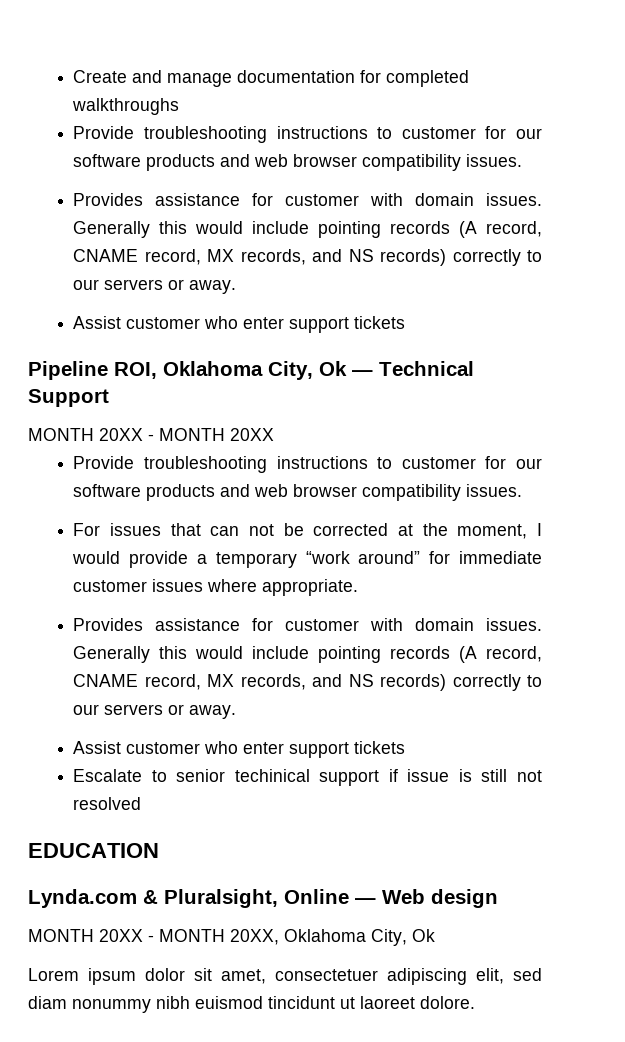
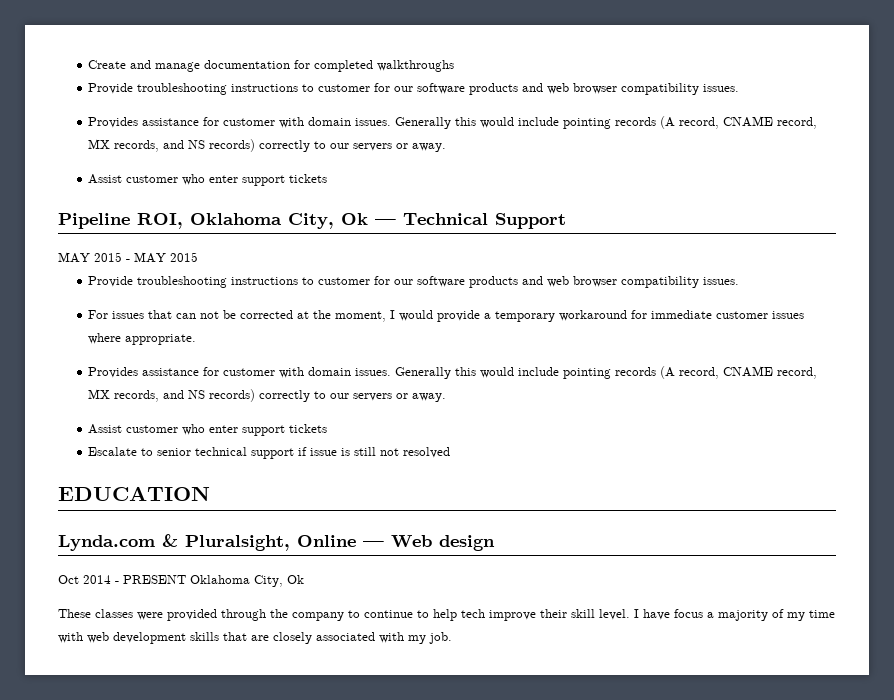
[28,428,274,441] MONTH 20XX - MONTH 20XX -> [58,252,198,263] MAY 2015 - MAY 2015
[305,551,421,564] “work around” -> [559,310,628,321] workaround
[234,769,310,782] techinical -> [195,447,248,456] technical
[28,929,435,946] [28,968,542,985] [28,996,475,1013] MONTH 20XX - MONTH 20XX, Oklahoma City, Ok // Lorem ipsum dolor sit amet, consectetuer adipiscing elit, sed diam nonummy nibh euismod tincidunt ut laoreet dolore. -> [58,575,304,587] [58,609,835,621] [58,632,452,644] Oct 2014 - PRESENT Oklahoma City, Ok // These classes were provided through the company to continue to help tech improve their skill level. I have focus a majority of my time with web development skills that are closely associated with my job.

